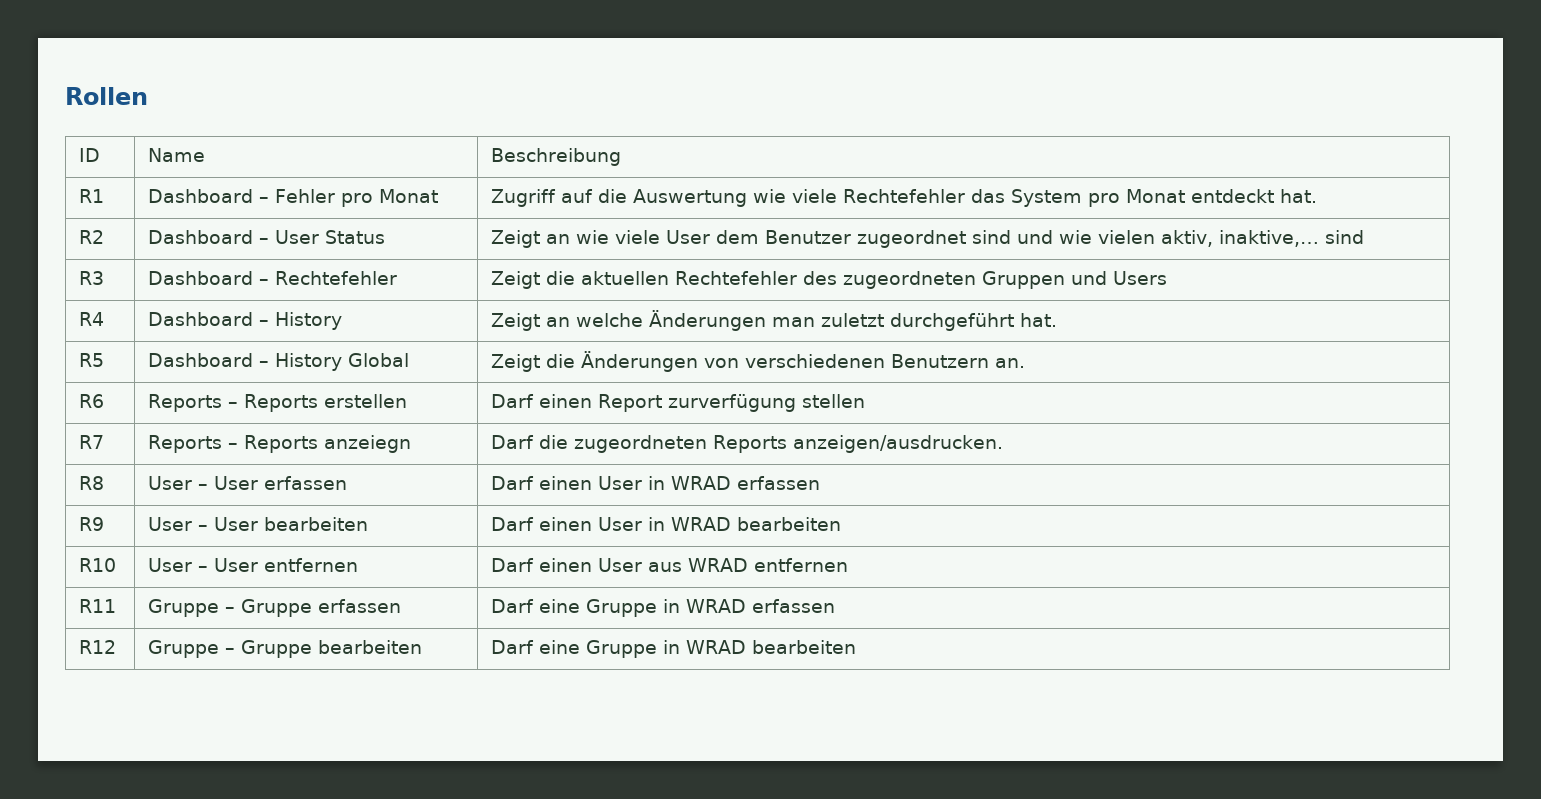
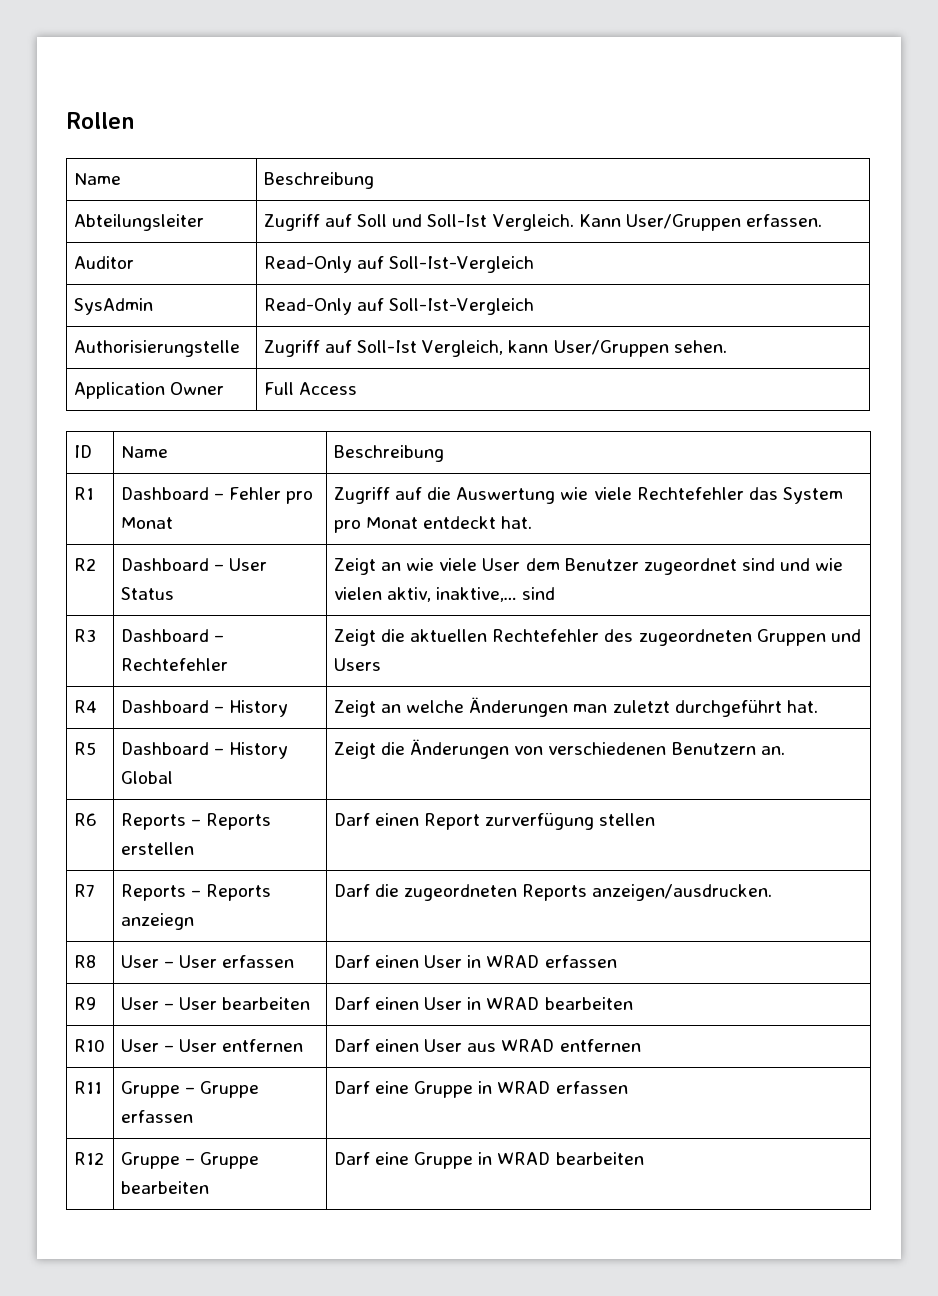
(148, 96) none -> [73,173,121,185] [263,172,374,189] [73,214,204,231] [263,214,822,231] [73,256,134,269] [263,256,535,273] [73,298,153,315] [263,298,535,315] [73,340,240,357] [263,340,727,357] [73,382,225,399] [263,382,358,395] // Name | Beschreibung // Abteilungsleiter | Zugriff auf Soll und Soll-Ist Vergleich. Kann User/Gruppen erfassen. // Auditor | Read-Only auf Soll-Ist-Vergleich // SysAdmin | Read-Only auf Soll-Ist-Vergleich // Authorisierungstelle | Zugriff auf Soll-Ist Vergleich, kann User/Gruppen sehen. // Application Owner | Full Access

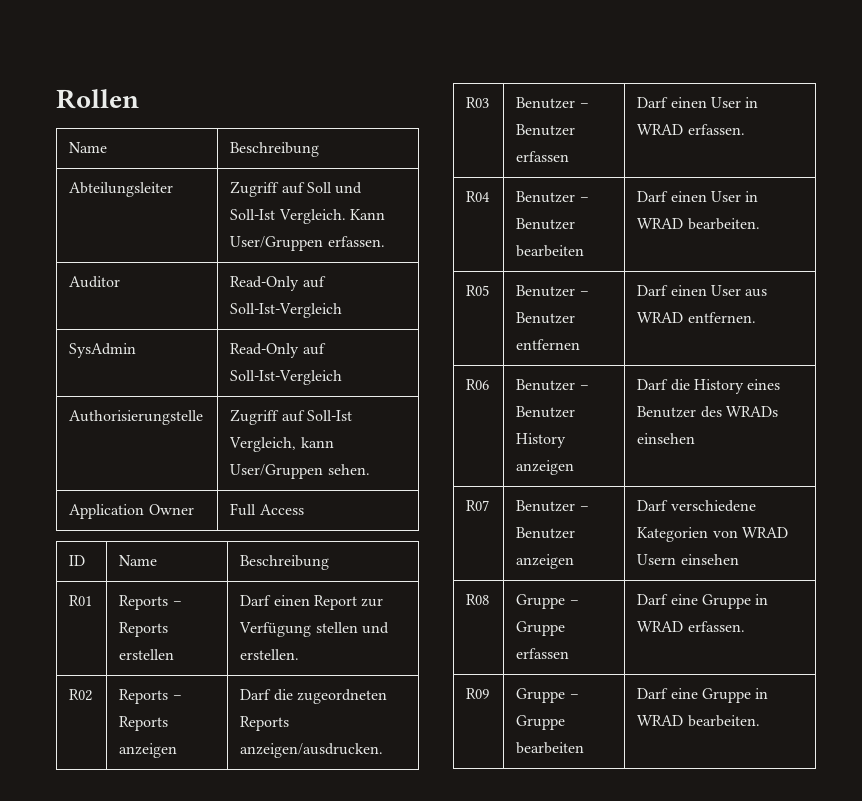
[73,487,94,500] [120,487,314,504] [120,517,173,529] [333,487,843,504] [333,516,533,533] [73,558,96,571] [120,558,268,571] [120,587,174,600] [333,558,844,575] [333,587,556,602] [73,629,96,642] [120,629,225,642] [120,658,228,671] [333,629,861,646] [333,658,381,671] [73,700,97,713] [120,700,289,717] [333,697,818,717] [73,742,96,755] [120,742,289,759] [120,771,173,784] [333,739,785,759] [73,813,97,826] R1 | Dashboard – Fehler pro Monat | Zugriff auf die Auswertung wie viele Rechtefehler das System pro Monat entdeckt hat. // R2 | Dashboard – User Status | Zeigt an wie viele User dem Benutzer zugeordnet sind und wie vielen aktiv, inaktive,… sind // R3 | Dashboard – Rechtefehler | Zeigt die aktuellen Rechtefehler des zugeordneten Gruppen und Users // R4 | Dashboard – History | Zeigt an welche Änderungen man zuletzt durchgeführt hat. // R5 | Dashboard – History Global | Zeigt die Änderungen von verschiedenen Benutzern an. // R6 -> [69,595,93,606] R01
[485,813,595,830] zurverfügung -> [361,598,384,607] [239,622,312,637] zur Verfügung
[73,884,95,897] [120,884,272,901] [120,913,194,930] // R7 | Reports – Reports anzeiegn -> [361,622,389,634] [240,649,300,660] [69,689,93,701] [119,689,182,704] [119,716,169,731] [119,743,178,758] und erstellen. // R02 | Reports – Reports anzeigen
[73,955,96,968] [120,955,218,968] R8 | User – User -> [466,97,490,108] [516,97,589,109] [516,124,576,136] R03 | Benutzer – Benutzer
[544,955,617,968] [73,997,96,1010] [120,997,218,1010] erfassen // R9 | User – User -> [687,124,745,135] [466,191,491,202] [516,191,589,203] [516,218,576,230] erfassen. // R04 | Benutzer – Benutzer
[544,997,633,1010] [73,1039,105,1052] [120,1039,218,1052] bearbeiten // R10 | User – User -> [687,218,760,230] [466,285,490,296] [516,285,589,297] [516,312,576,324] bearbeiten. // R05 | Benutzer – Benutzer
[559,1039,641,1052] [73,1081,102,1094] entfernen // R11 -> [687,312,756,323] [466,379,490,390] [516,379,589,391] [516,406,576,418] [516,433,567,448] [516,460,575,475] [637,379,781,394] [637,406,778,418] [637,433,696,444] [466,500,490,511] [516,500,589,512] [516,527,576,539] [516,554,575,569] [637,500,756,512] [637,527,788,542] [637,554,739,565] [466,594,490,605] entfernen. // R06 | Benutzer – Benutzer History anzeigen | Darf die History eines Benutzer des WRADs einsehen // R07 | Benutzer – Benutzer anzeigen | Darf verschiedene Kategorien von WRAD Usern einsehen // R08
[555,1081,628,1094] [73,1152,104,1165] erfassen // R12 -> [687,621,745,632] [466,688,490,699] erfassen. // R09
[555,1152,644,1165] bearbeiten -> [687,715,760,727] bearbeiten.

